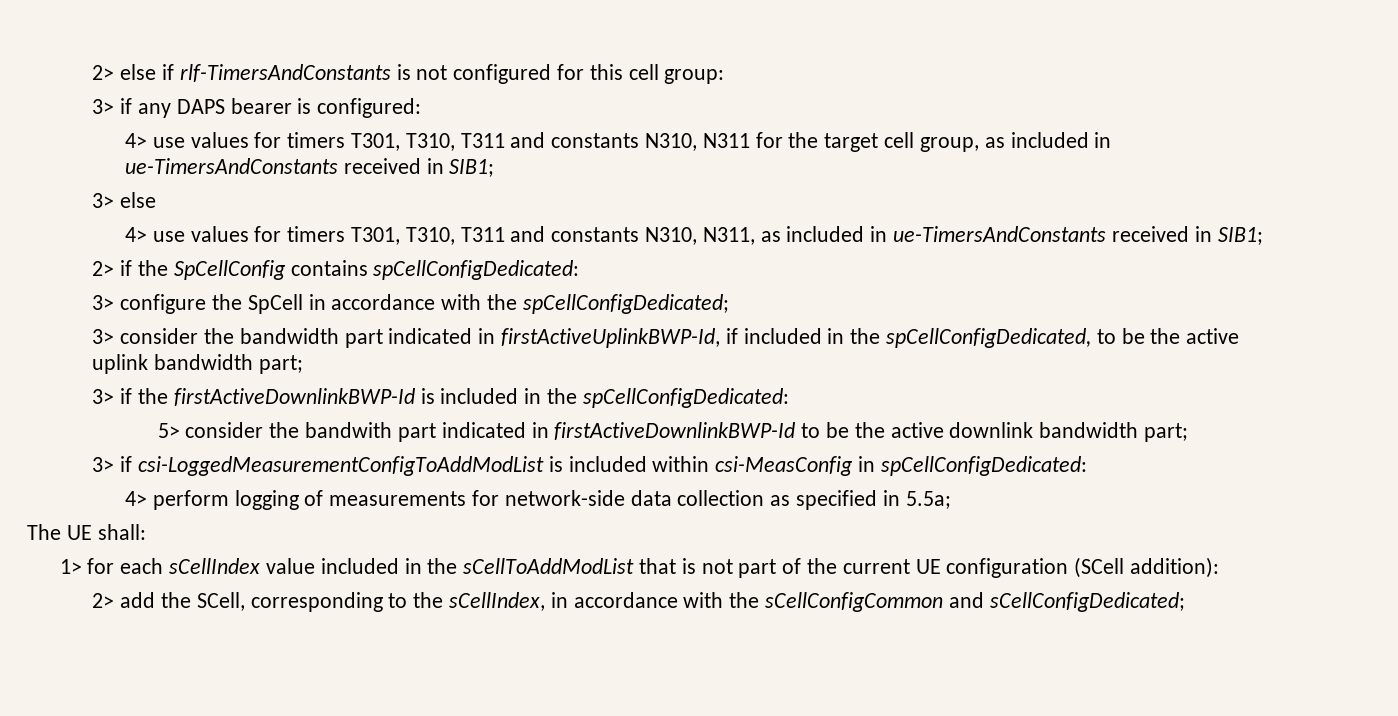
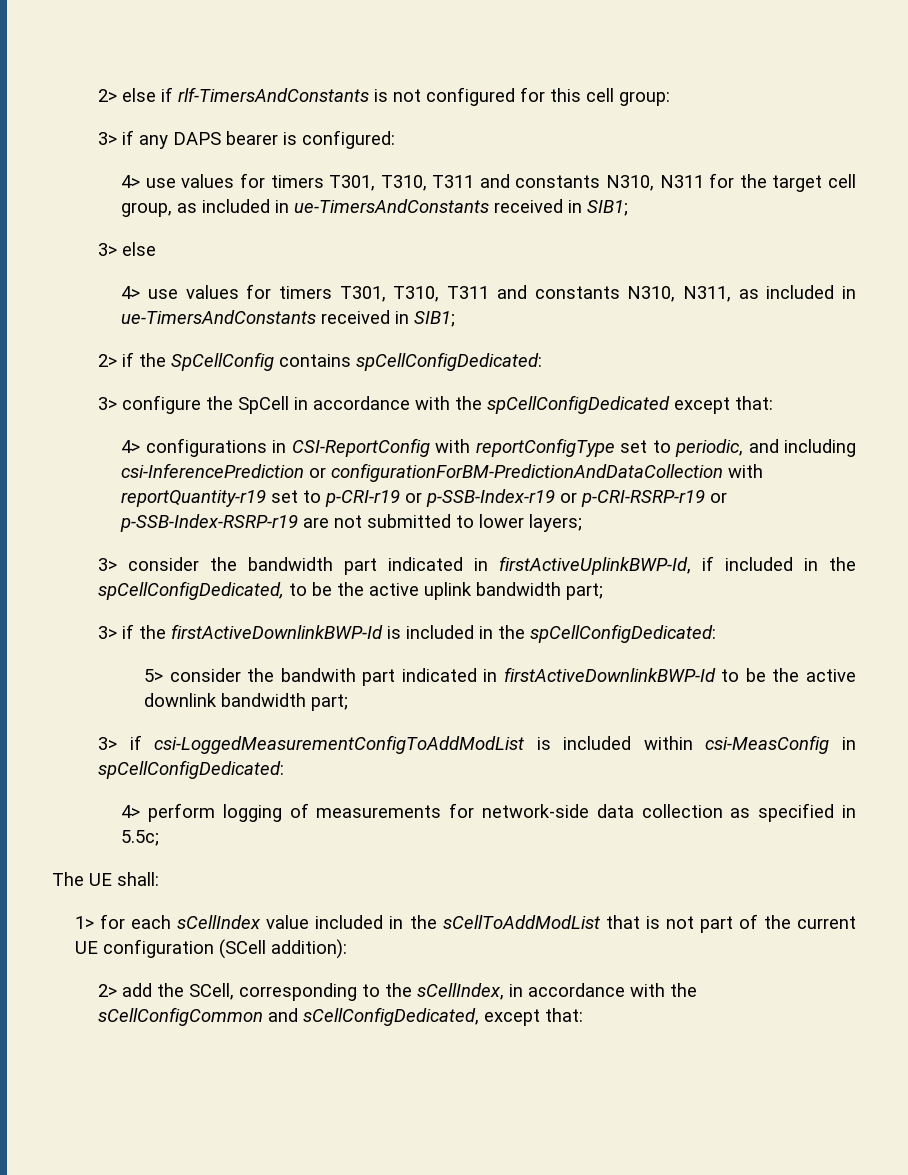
[522,294,729,314] spCellConfigDedicated; -> [487,395,774,414] [121,438,857,457] [121,463,764,482] [121,489,728,507] [120,514,583,532] spCellConfigDedicated except that: // 4> configurations in CSI-ReportConfig with reportConfigType set to periodic, and including csi-InferencePrediction or configurationForBM-PredictionAndDataCollection with reportQuantity-r19 set to p-CRI-r19 or p-SSB-Index-r19 or p-CRI-RSRP-r19 or p-SSB-Index-RSRP-r19 are not submitted to lower layers;
[905,491,951,509] 5.5a; -> [121,830,160,846] 5.5c;
[989,592,1185,612] sCellConfigDedicated; -> [303,1007,584,1026] sCellConfigDedicated, except that:

